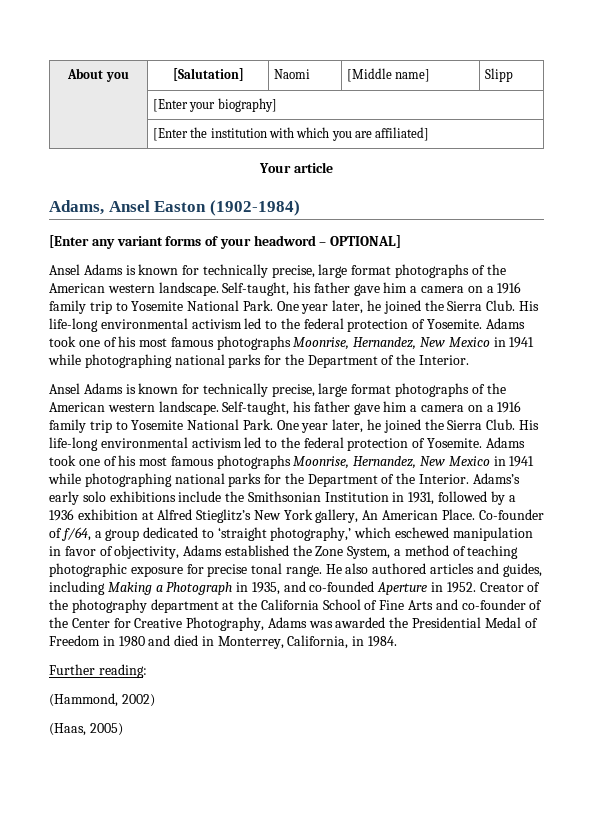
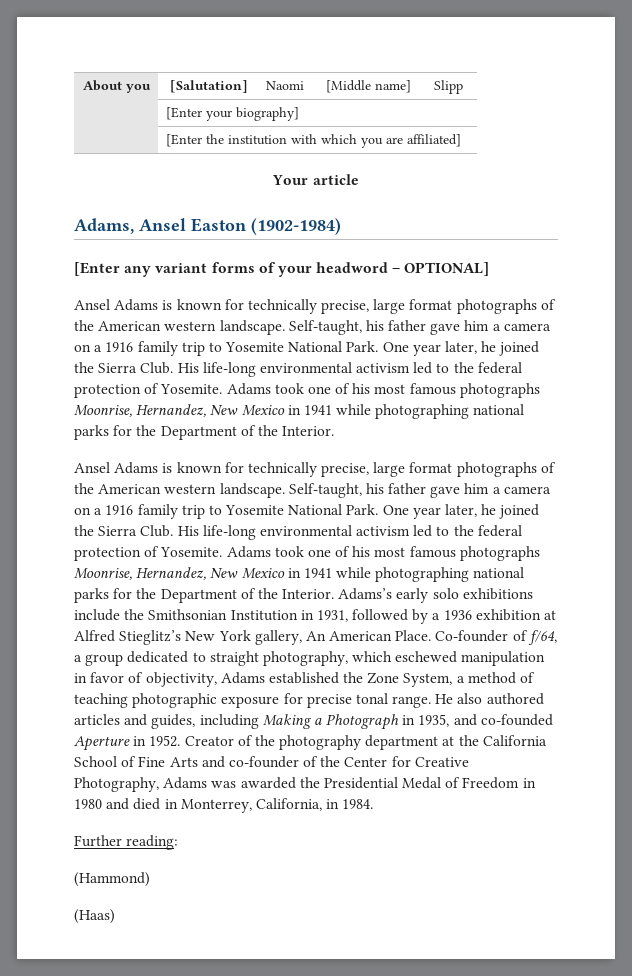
[217,527,352,541] ‘straight photography,’ -> [209,651,348,666] straight photography,
[49,693,155,707] [49,723,123,736] (Hammond, 2002) // (Haas, 2005) -> [74,872,150,887] [74,909,115,924] (Hammond) // (Haas)

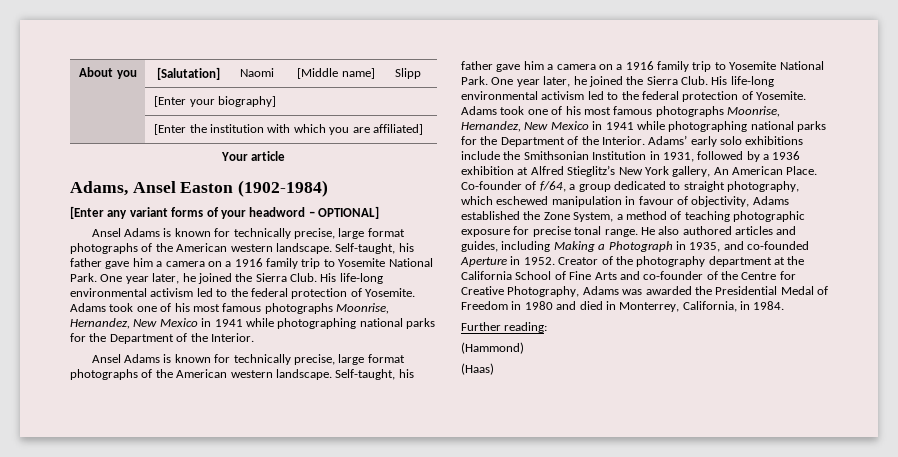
[338,588,393,600] Adams’s -> [648,135,688,145] Adams’
[90,672,125,683] favor -> [638,196,674,205] favour
[344,757,388,767] Center -> [741,272,777,280] Centre

